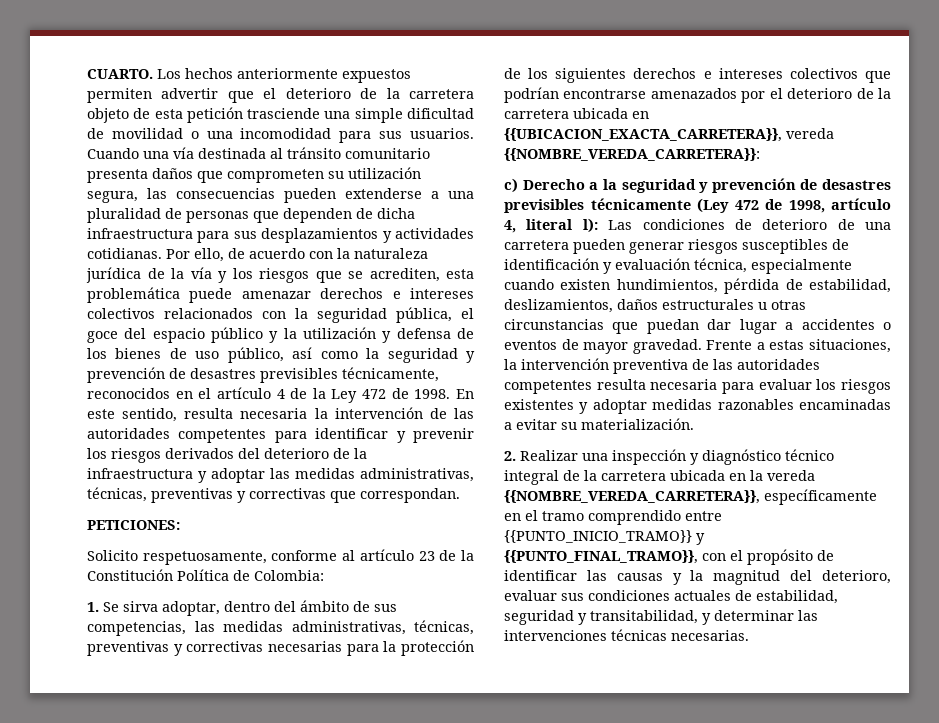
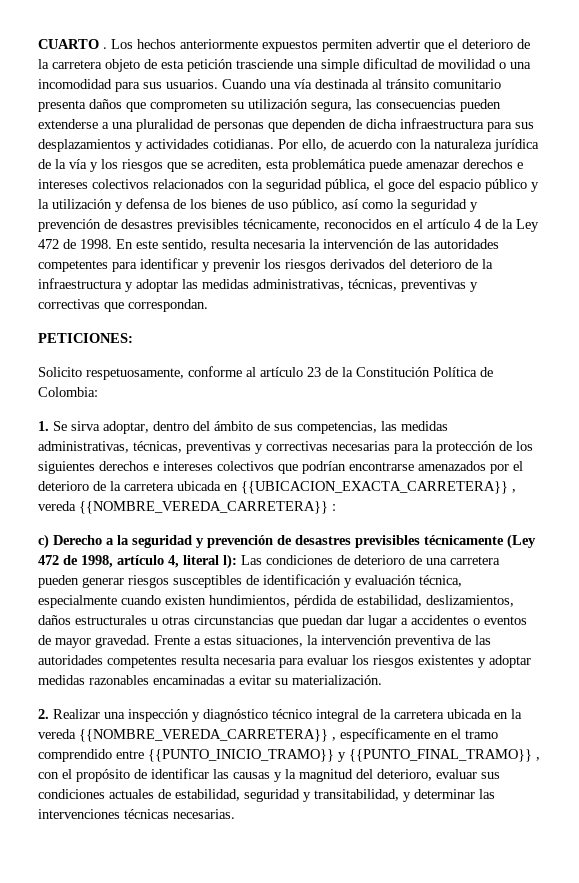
[87,69,153,79] CUARTO. -> [38,39,107,49] CUARTO .
[504,128,834,142] [504,148,760,161] {{UBICACION_EXACTA_CARRETERA}}, vereda {{NOMBRE_VEREDA_CARRETERA}}: -> [241,481,516,494] [38,501,336,514] {{UBICACION_EXACTA_CARRETERA}} , vereda {{NOMBRE_VEREDA_CARRETERA}} :
[504,490,760,504] {{NOMBRE_VEREDA_CARRETERA}}, -> [79,729,336,742] {{NOMBRE_VEREDA_CARRETERA}} ,
[504,550,698,564] {{PUNTO_FINAL_TRAMO}}, -> [349,749,540,762] {{PUNTO_FINAL_TRAMO}} ,

